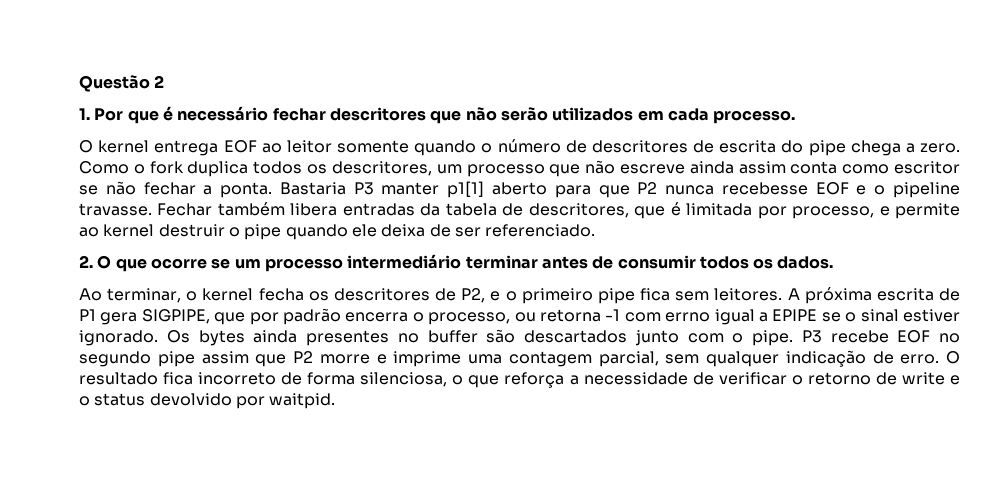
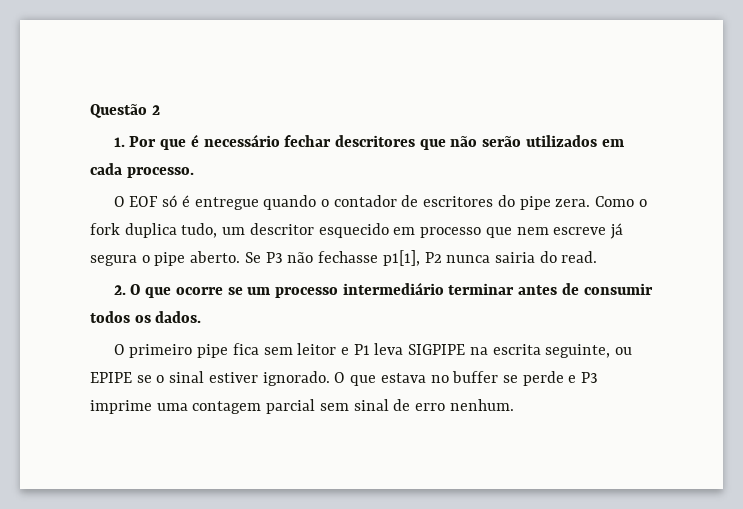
[98,139,960,156] [79,160,960,177] [79,181,961,198] [79,202,961,219] [79,224,596,240] kernel entrega EOF ao leitor somente quando o número de descritores de escrita do pipe chega a zero. Como o fork duplica todos os descritores, um processo que não escreve ainda assim conta como escritor se não fechar a ponta. Bastaria P3 manter p1[1] aberto para que P2 nunca recebesse EOF e o pipeline travasse. Fechar também libera entradas da tabela de descritores, que é limitada por processo, e permite ao kernel destruir o pipe quando ele deixa de ser referenciado. -> [129,195,647,210] [90,223,623,239] [90,250,598,266] EOF só é entregue quando o contador de escritores do pipe zera. Como o fork duplica tudo, um descritor esquecido em processo que nem escreve já segura o pipe aberto. Se P3 não fechasse p1[1], P2 nunca sairia do read.
[79,287,960,304] [79,308,768,325] Ao terminar, o kernel fecha os descritores de P2, e o primeiro pipe fica sem leitores. A próxima escrita de P1 gera SIGPIPE, que por padrão encerra o processo, ou retorna -1 com errno igual a -> [113,343,633,358] O primeiro pipe fica sem leitor e P1 leva SIGPIPE na escrita seguinte, ou
[166,329,960,346] [79,350,960,367] [79,372,960,388] [79,393,336,409] Os bytes ainda presentes no buffer são descartados junto com o pipe. P3 recebe EOF no segundo pipe assim que P2 morre e imprime uma contagem parcial, sem qualquer indicação de erro. O resultado fica incorreto de forma silenciosa, o que reforça a necessidade de verificar o retorno de write e o status devolvido por waitpid. -> [334,371,599,386] [90,399,514,414] O que estava no buffer se perde e P3 imprime uma contagem parcial sem sinal de erro nenhum.

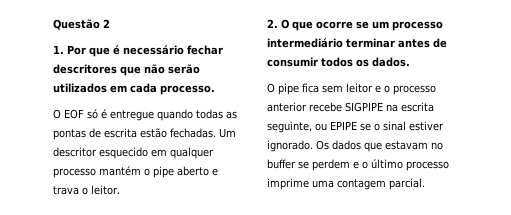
[320,195,647,210] [90,223,623,239] [90,250,598,266] o contador de escritores do pipe zera. Como o fork duplica tudo, um descritor esquecido em processo que nem escreve já segura o pipe aberto. Se P3 não fechasse p1[1], P2 nunca sairia do read. -> [196,109,237,119] [53,128,236,140] [53,147,214,159] [53,166,218,178] [53,185,120,195] todas as pontas de escrita estão fechadas. Um descritor esquecido em qualquer processo mantém o pipe aberto e trava o leitor.
[129,344,193,358] primeiro -> (275, 88) none
[353,343,404,355] P1 leva -> [384,85,436,95] [267,102,342,112] o processo anterior recebe
[334,371,599,386] [90,399,514,414] O que estava no buffer se perde e P3 imprime uma contagem parcial sem sinal de erro nenhum. -> [316,140,443,152] [267,159,449,171] [267,178,425,190] Os dados que estavam no buffer se perdem e o último processo imprime uma contagem parcial.

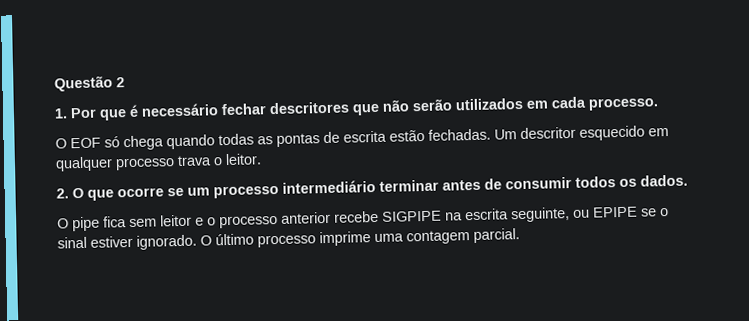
[101,109,154,121] é entregue -> [123,135,164,151] chega
[99,166,218,178] mantém o pipe aberto e -> (175, 164) none
[316,140,443,152] [267,159,368,171] Os dados que estavam no buffer se perdem e o -> [200,235,212,246] O

